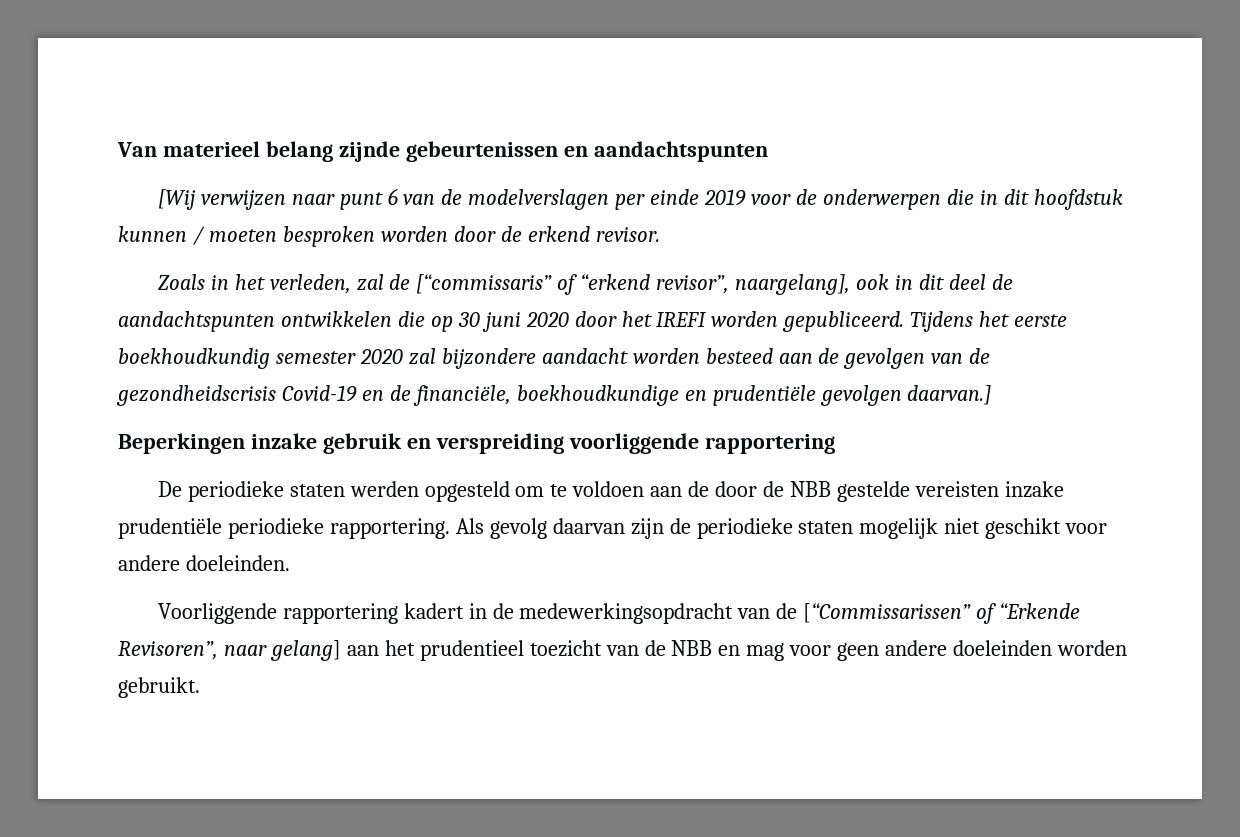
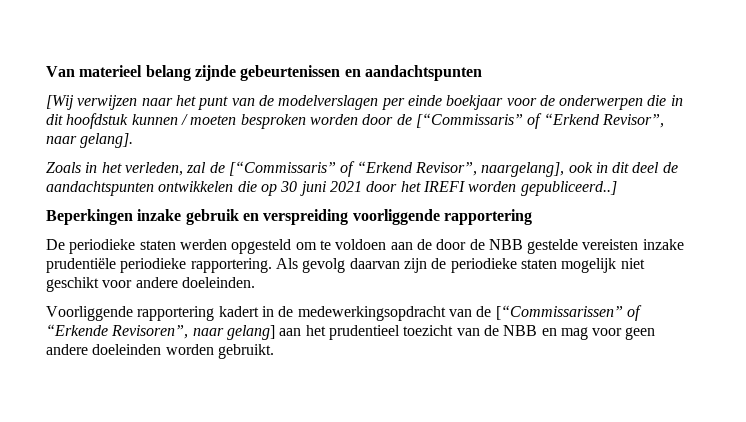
[339,188,398,210] punt 6 -> [175,95,229,110] het punt
[704,189,747,206] 2019 -> [446,95,504,110] boekjaar
[527,226,660,242] erkend revisor. -> [415,113,664,129] [46,133,134,148] [“Commissaris” of “Erkend Revisor”, naar gelang].
[416,274,730,295] [“commissaris” of “erkend revisor”, -> [228,161,477,177] [“Commissaris” of “Erkend Revisor”,
[525,312,569,327] 2020 -> [329,181,362,192] 2021
[782,311,1068,332] [118,348,991,369] [116,385,992,406] gepubliceerd. Tijdens het eerste boekhoudkundig semester 2020 zal bijzondere aandacht worden besteed aan de gevolgen van de gezondheidscrisis Covid-19 en de financiële, boekhoudkundige en prudentiële gevolgen daarvan.] -> [520,181,617,196] gepubliceerd..]

